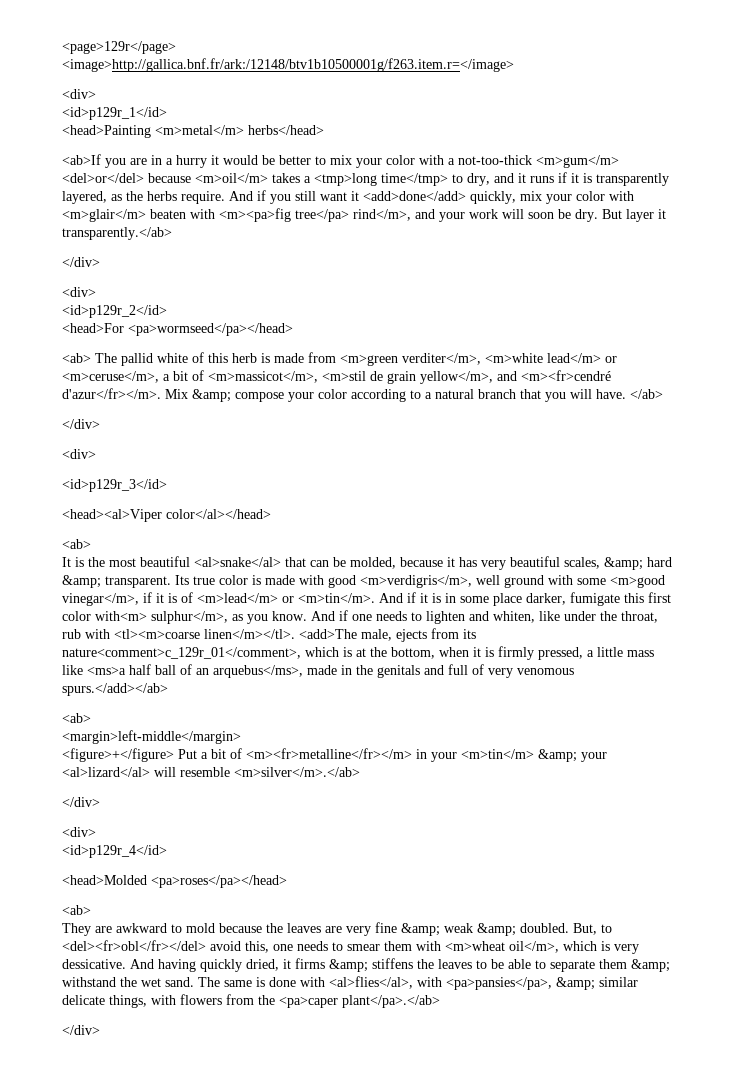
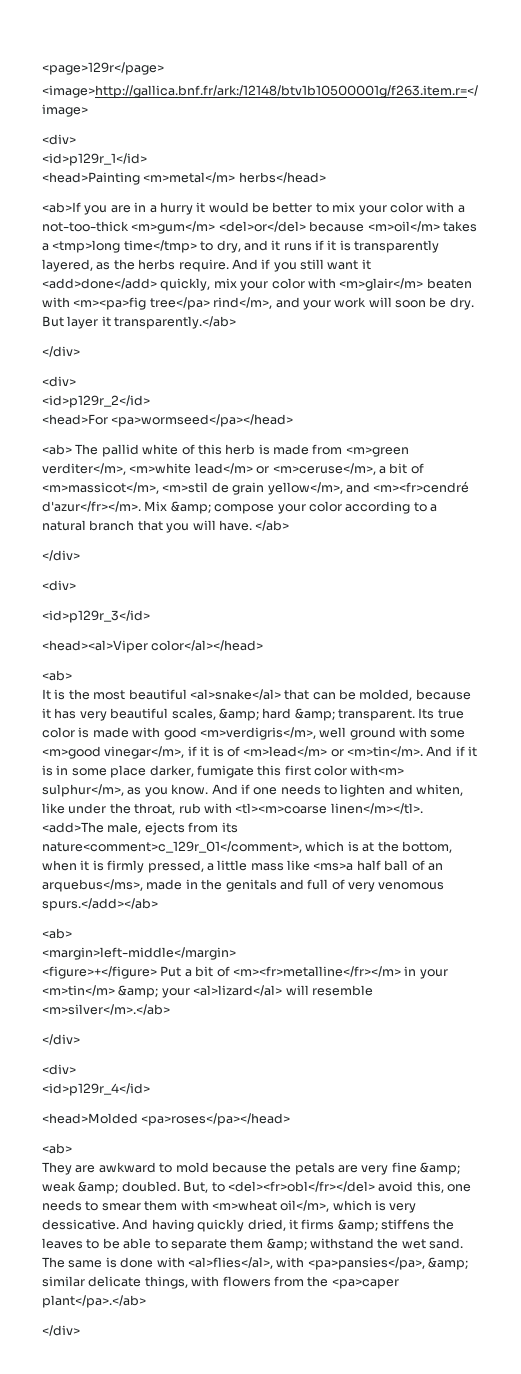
[287,923,321,933] leaves -> [294,1162,335,1175] petals

